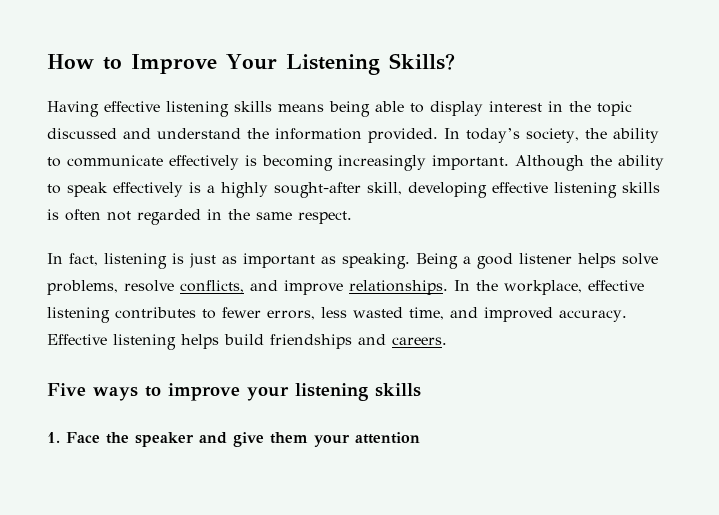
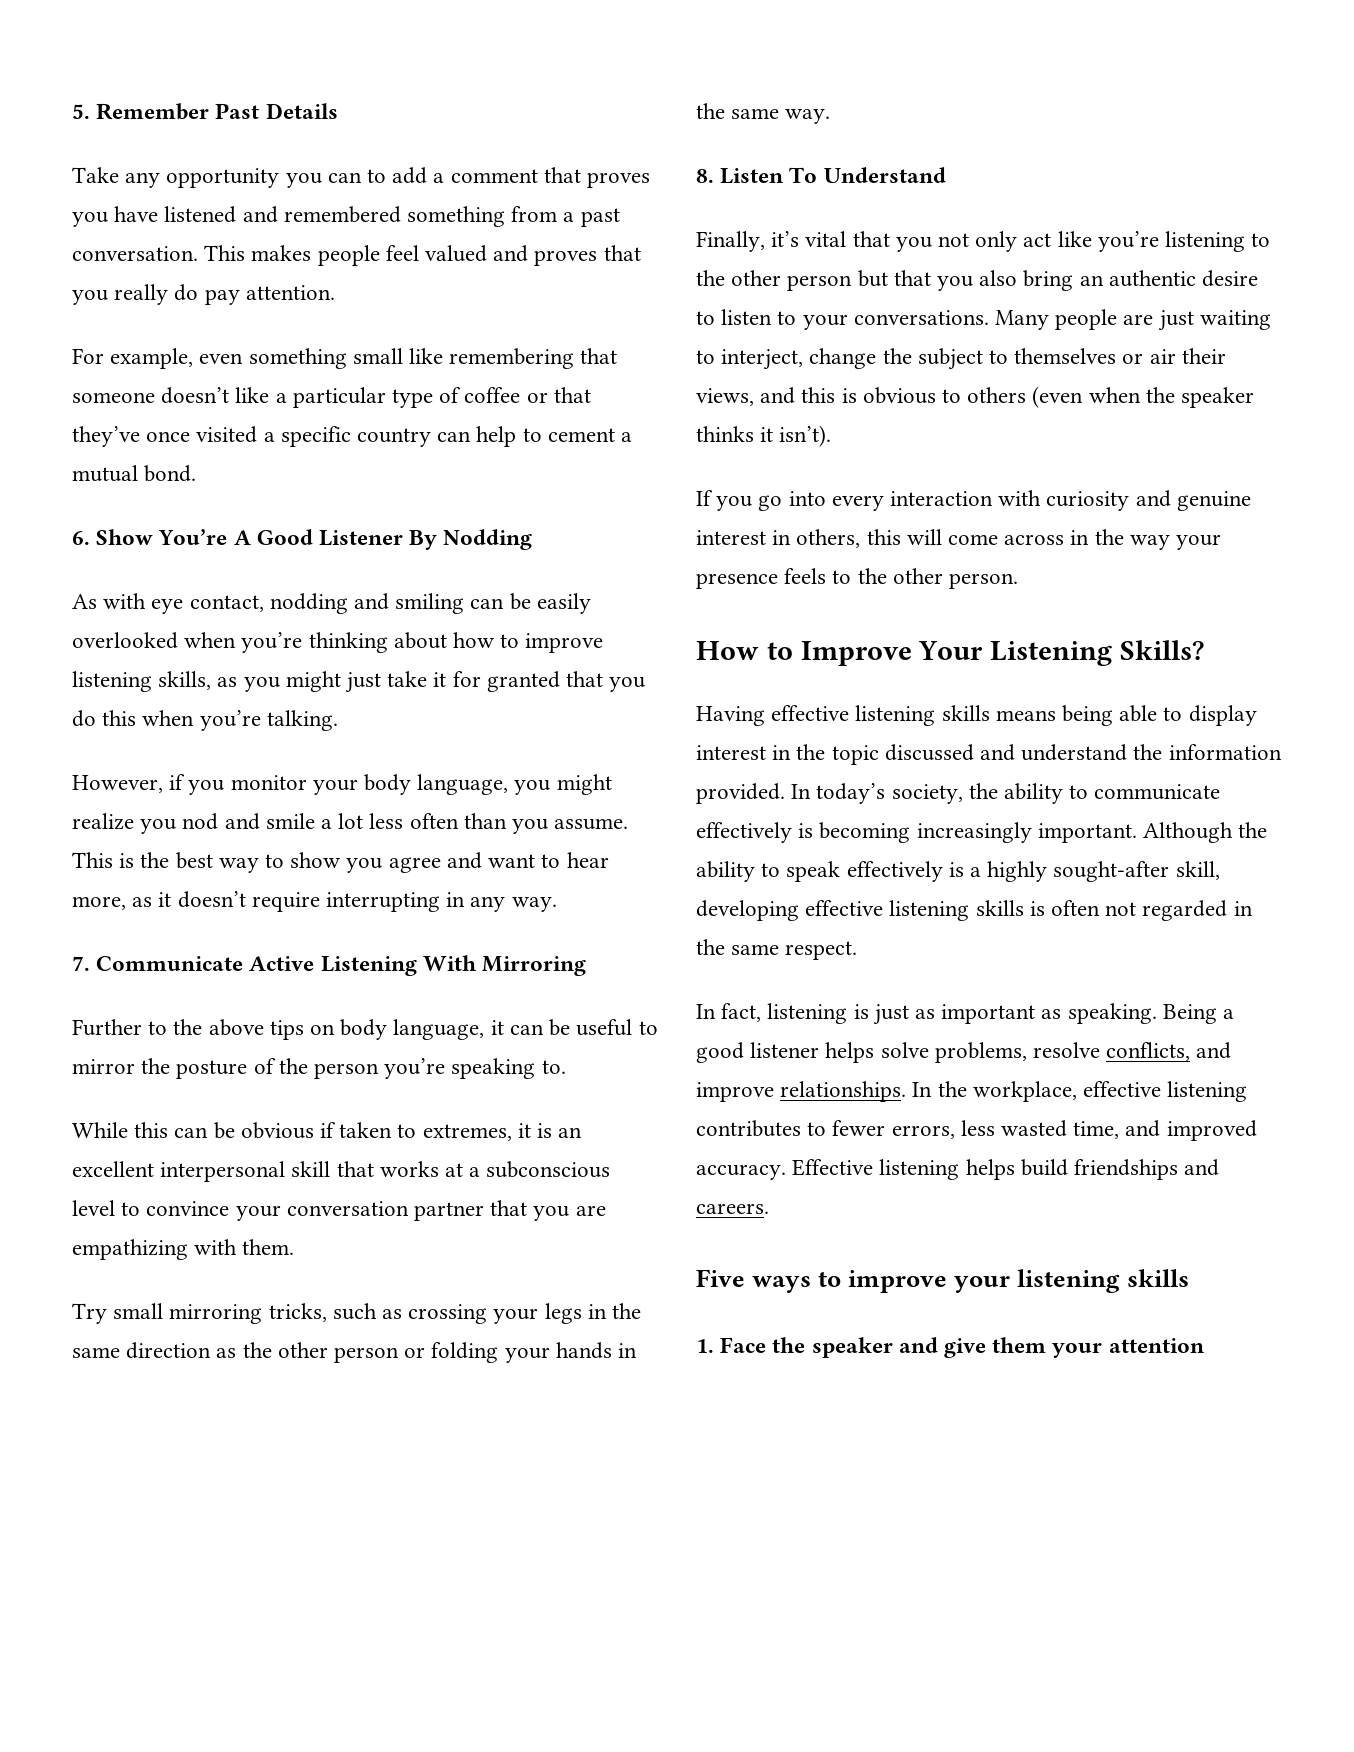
(47, 61) none -> [72,103,338,120] [72,167,651,188] [72,206,620,227] [72,245,641,266] [72,284,335,305] [72,348,618,369] [72,387,591,408] [72,426,633,447] [72,465,197,482] [72,529,533,550] [72,593,591,614] [72,632,604,653] [72,671,646,693] [72,710,338,731] [72,774,612,795] [72,813,629,834] [72,852,609,873] [72,891,557,912] [72,955,587,976] [72,1019,658,1040] [72,1058,566,1079] [72,1122,583,1141] [72,1161,611,1182] [72,1200,606,1221] [72,1239,295,1260] [72,1303,642,1324] [72,1342,638,1363] [696,103,831,124] [696,167,946,184] [696,231,1271,252] [696,270,1259,291] [696,309,1271,331] [696,348,1226,370] [696,386,1255,408] [696,425,832,447] [696,490,1251,511] [696,529,1222,550] [696,568,1019,589] 5. Remember Past Details // Take any opportunity you can to add a comment that proves you have listened and remembered something from a past conversation. This makes people feel valued and proves that you really do pay attention. // For example, even something small like remembering that someone doesn’t like a particular type of coffee or that they’ve once visited a specific country can help to cement a mutual bond. // 6. Show You’re A Good Listener By Nodding // As with eye contact, nodding and smiling can be easily overlooked when you’re thinking about how to improve listening skills, as you might just take it for granted that you do this when you’re talking. // However, if you monitor your body language, you might realize you nod and smile a lot less often than you assume. This is the best way to show you agree and want to hear more, as it doesn’t require interrupting in any way. // 7. Communicate Active Listening With Mirroring // Further to the above tips on body language, it can be useful to mirror the posture of the person you’re speaking to. // While this can be obvious if taken to extremes, it is an excellent interpersonal skill that works at a subconscious level to convince your conversation partner that you are empathizing with them. // Try small mirroring tricks, such as crossing your legs in the same direction as the other person or folding your hands in the same way. // 8. Listen To Understand // Finally, it’s vital that you not only act like you’re listening to the other person but that you also bring an authentic desire to listen to your conversations. Many people are just waiting to interject, change the subject to themselves or air their views, and this is obvious to others (even when the speaker thinks it isn’t). // If you go into every interaction with curiosity and genuine interest in others, this will come across in the way your presence feels to the other person. //

